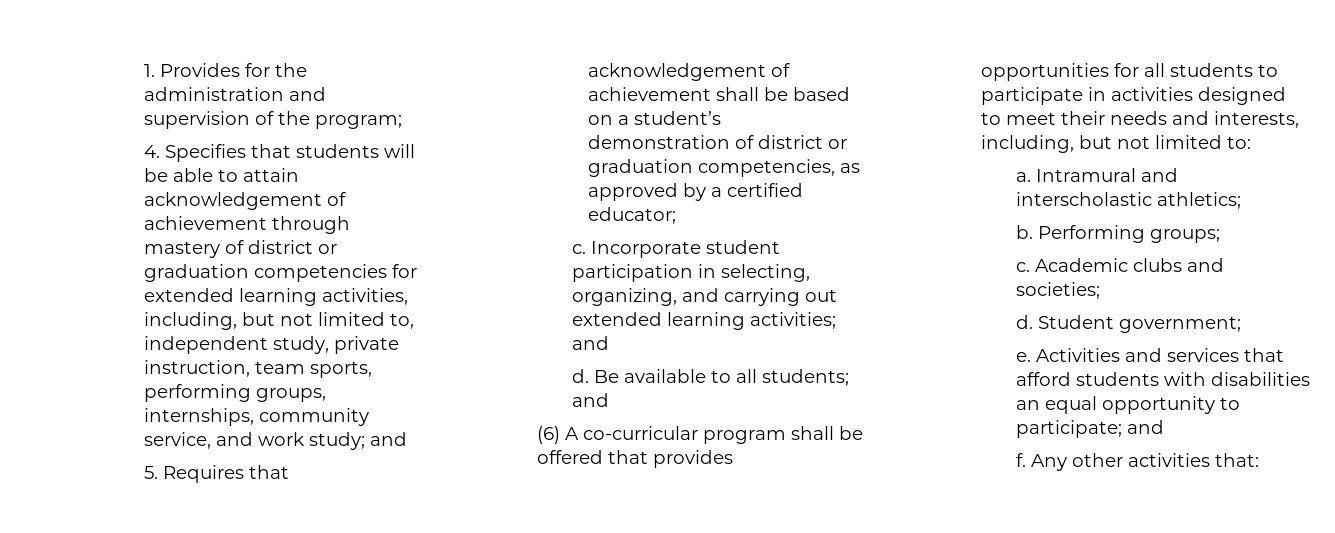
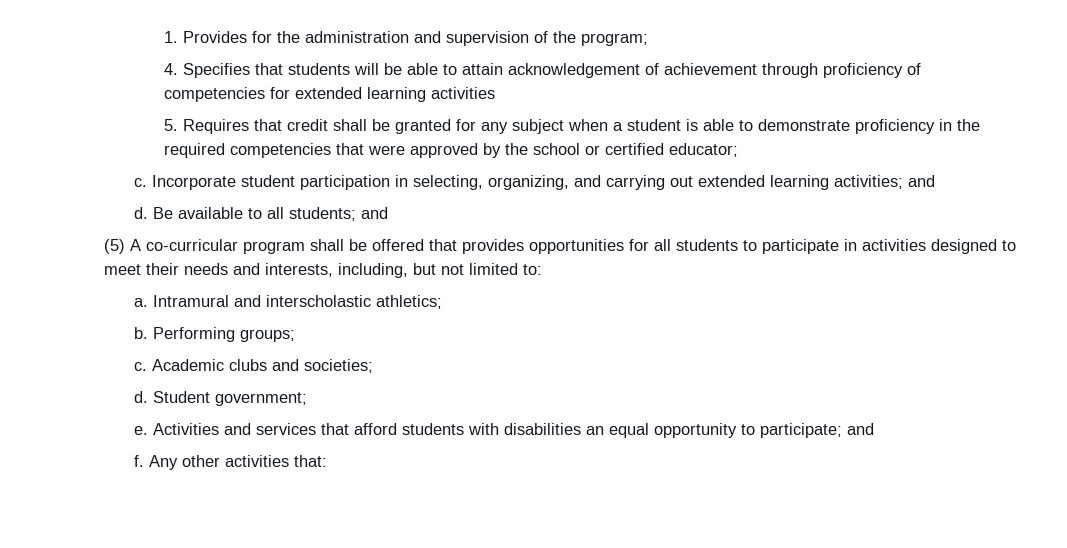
[144,240,338,258] [144,264,418,282] [144,288,409,306] [144,312,415,330] [144,336,400,354] [144,360,373,378] [144,384,327,402] [144,408,370,426] [144,432,408,450] [144,465,290,483] [588,63,791,81] [588,87,851,101] [588,111,722,125] [588,135,848,149] [588,159,861,177] [588,183,723,201] mastery of district or graduation competencies for extended learning activities, including, but not limited to, independent study, private instruction, team sports, performing groups, internships, community service, and work study; and // 5. Requires that acknowledgement of achievement shall be based on a student’s demonstration of district or graduation competencies, as approved by a -> [823,63,922,78] [164,87,496,102] [164,119,981,134] [164,143,601,158] proficiency of competencies for extended learning activities // 5. Requires that credit shall be granted for any subject when a student is able to demonstrate proficiency in the required competencies that were approved by the school or
[537,426,561,444] (6) -> [103,239,125,254] (5)

